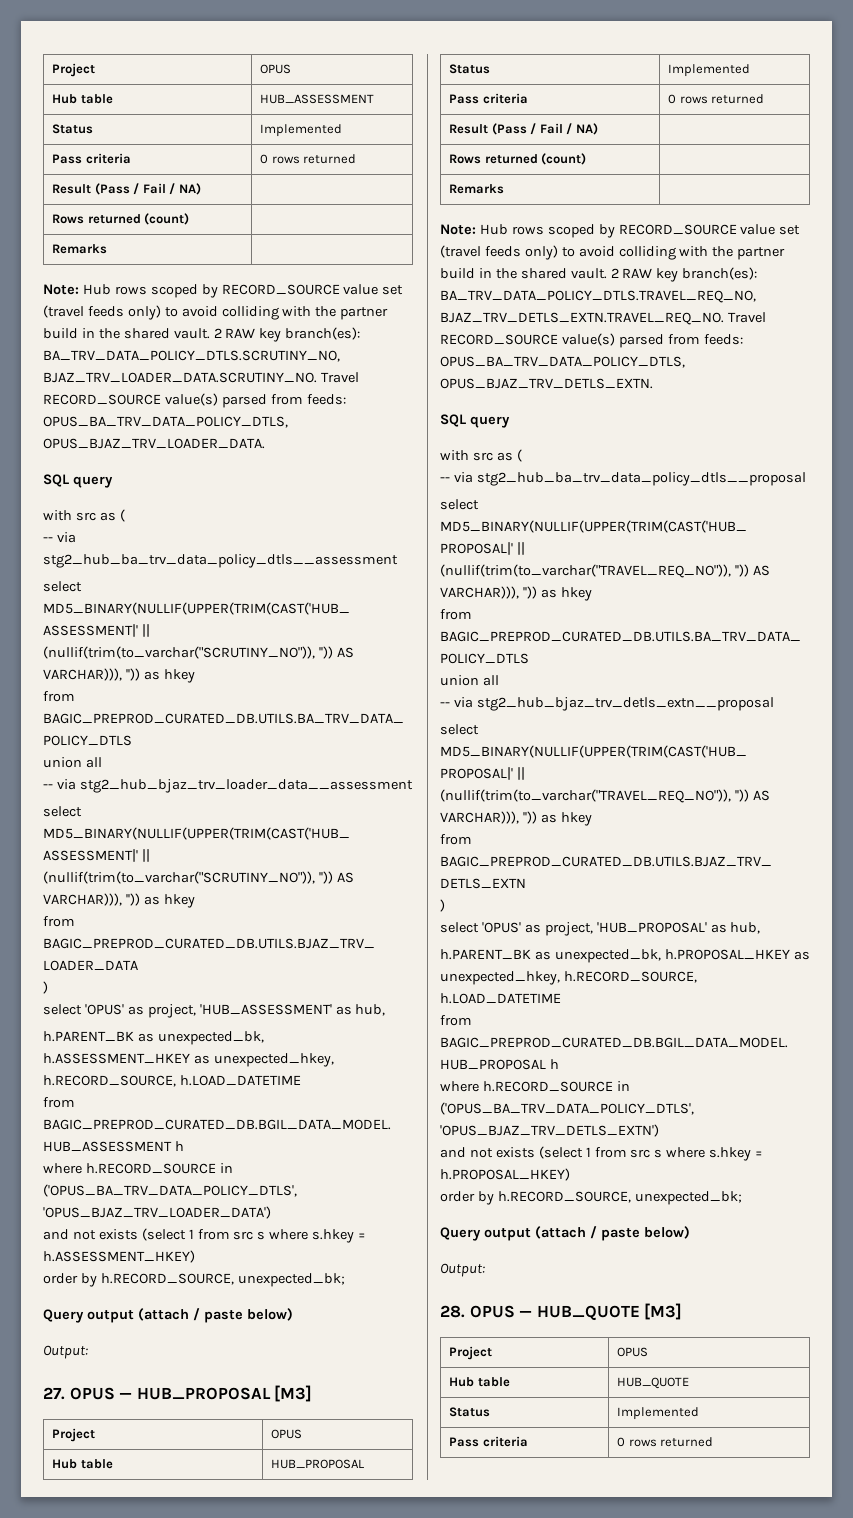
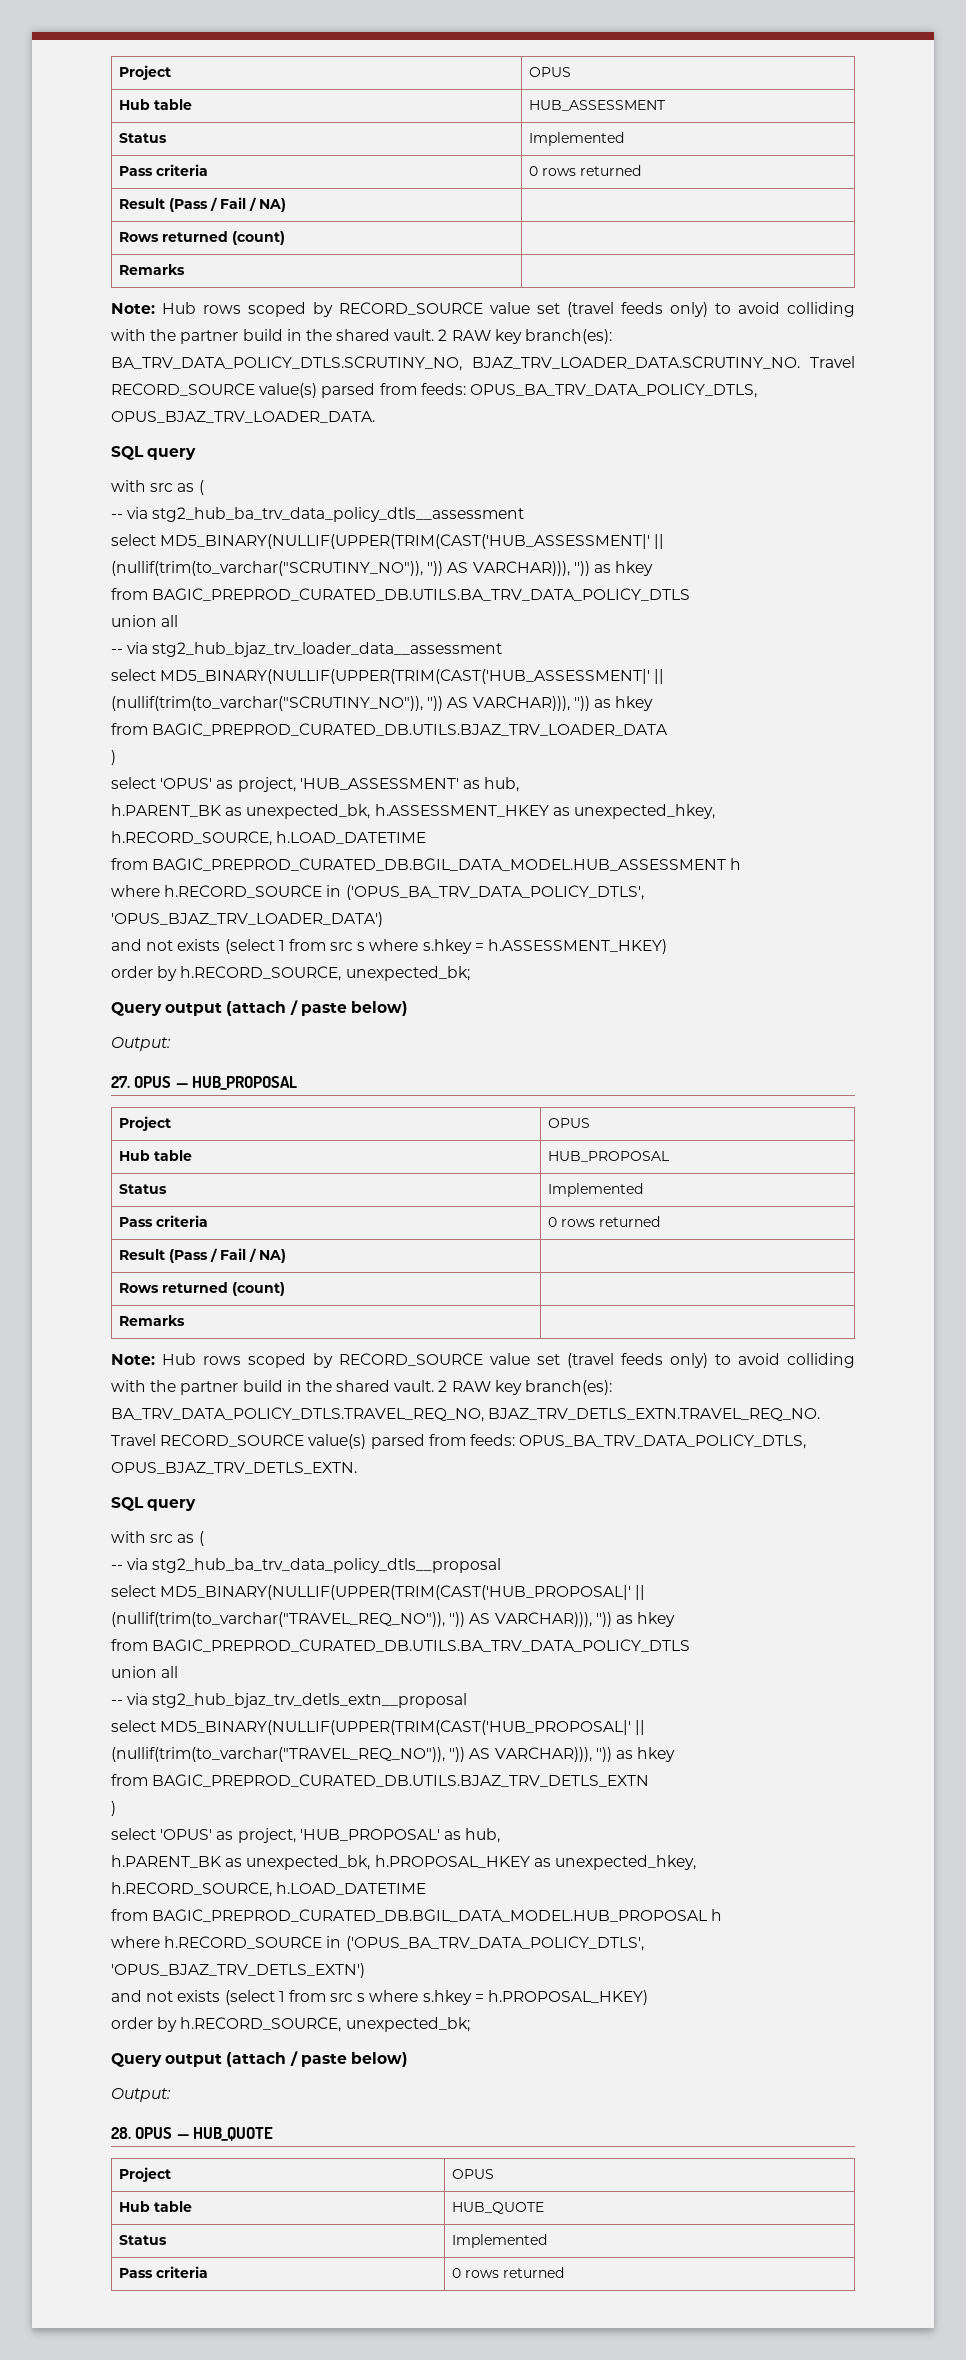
[274,1385,313,1402] [M3] -> (298, 1083) none
[644,1303,683,1320] [M3] -> (274, 2134) none

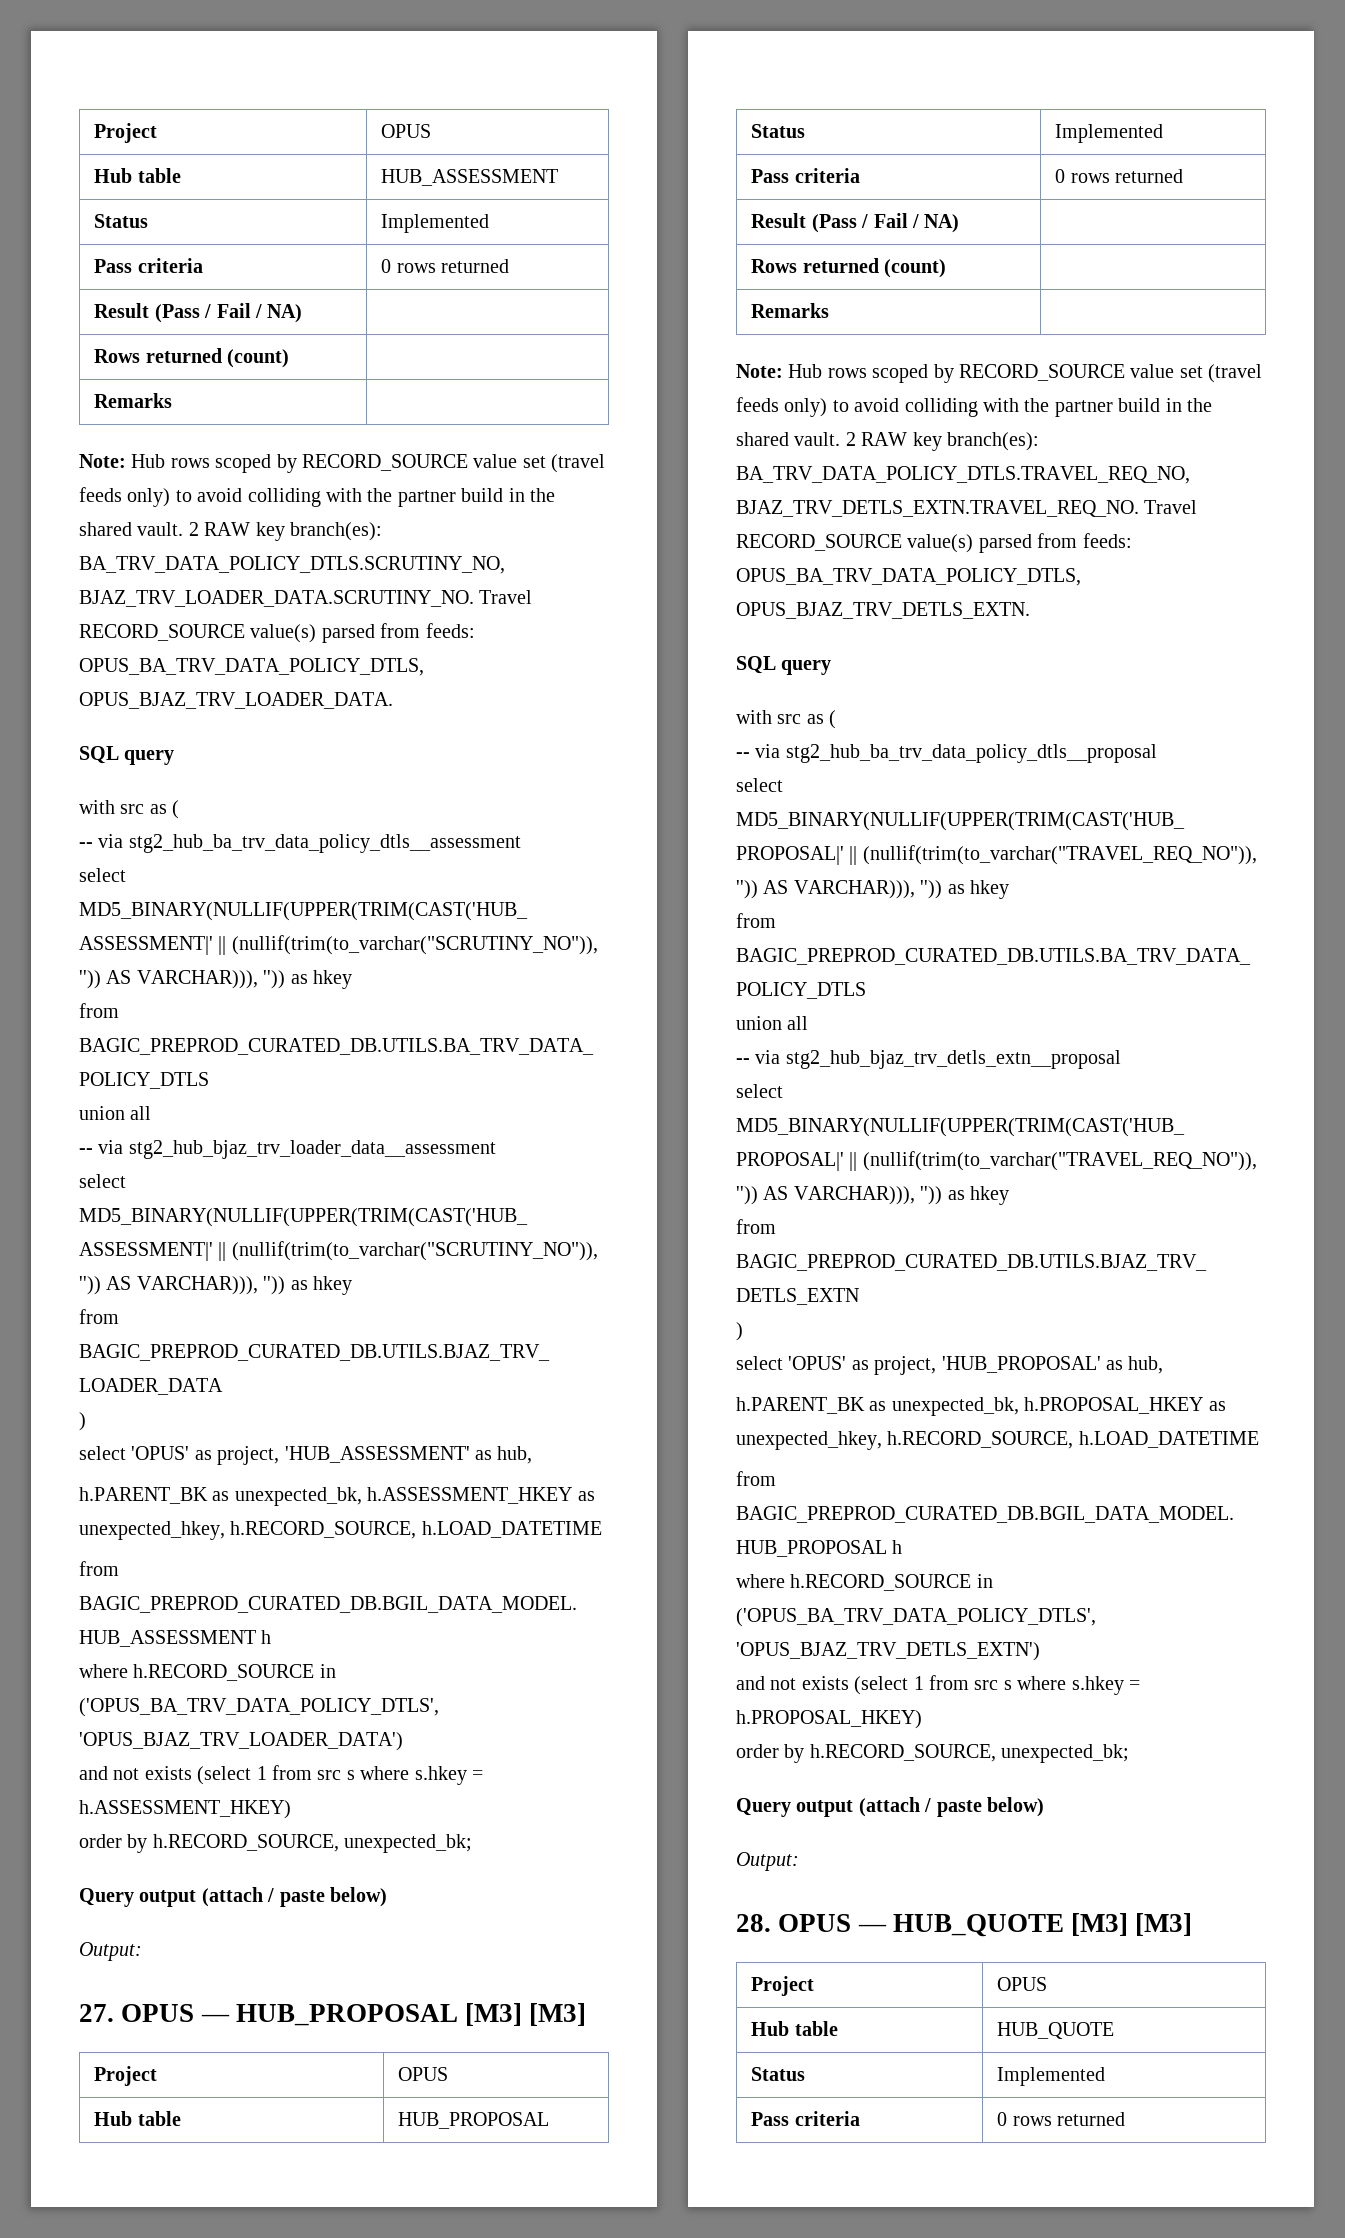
(298, 1083) none -> [465,2003,587,2026] [M3] [M3]
(274, 2134) none -> [1071,1913,1193,1936] [M3] [M3]

